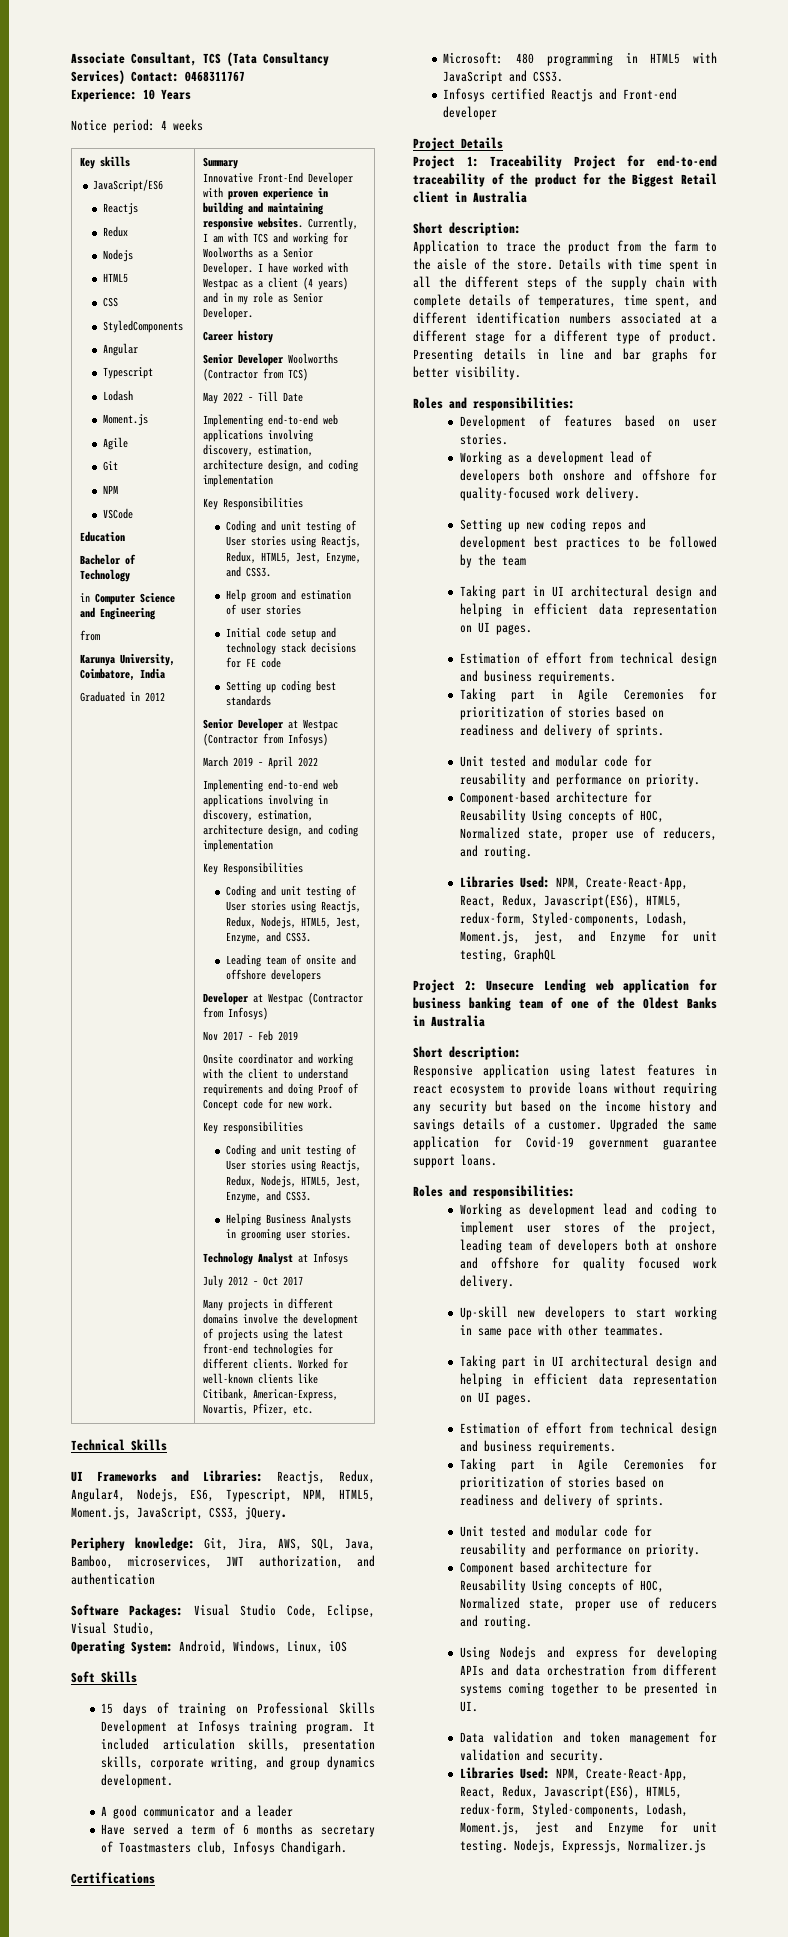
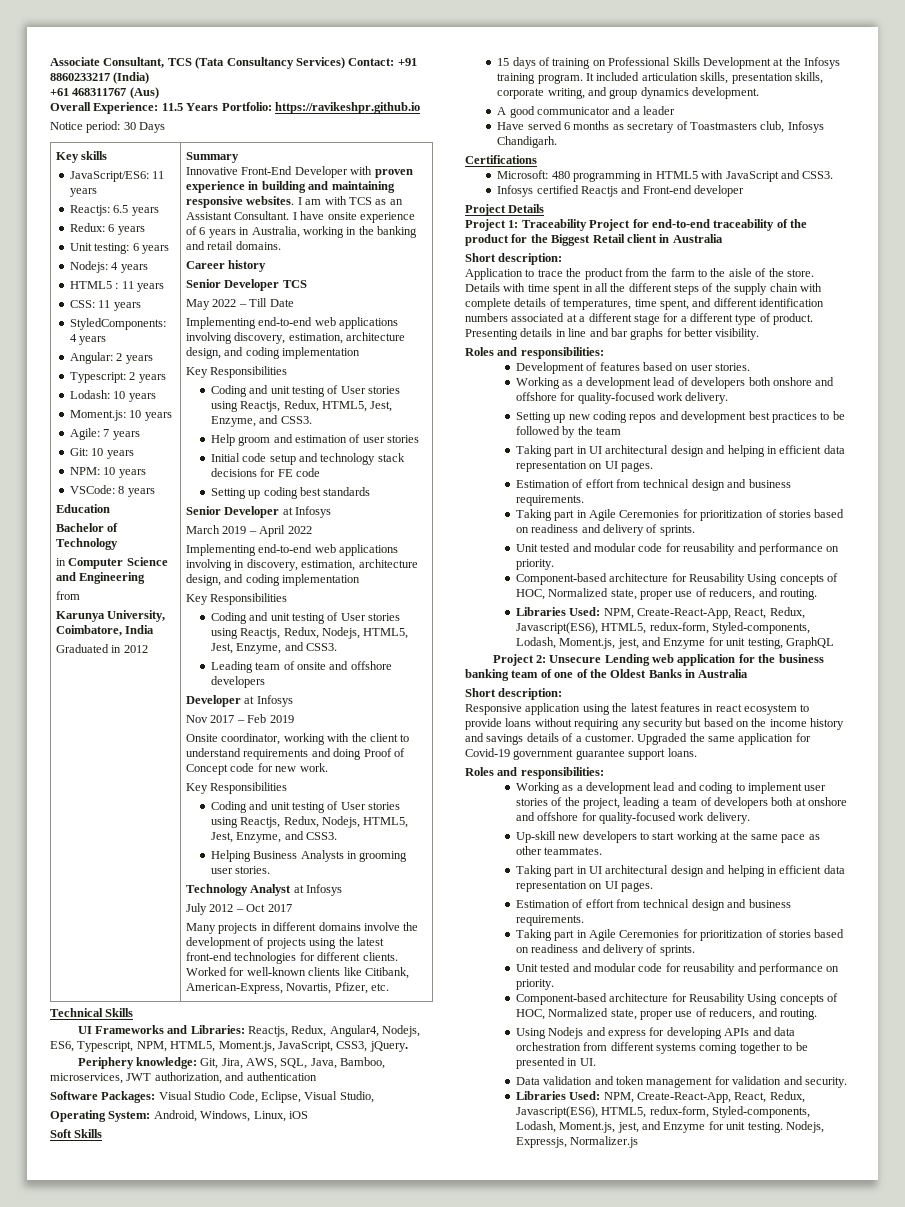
[185,71,245,82] [71,88,155,102] 0468311767 // Experience: 10 -> [397,58,417,66] [50,72,150,84] [50,87,159,99] [50,102,183,114] +91 8860233217 (India) // +61 468311767 (Aus) // Overall Experience: 11.5
(191, 94) none -> [221,102,420,114] Portfolio: https://ravikeshpr.github.io
[161,119,203,131] 4 weeks -> [123,122,166,133] 30 Days
[93,179,164,192] [102,203,138,215] [102,226,128,237] [102,249,133,262] [102,273,128,283] [102,297,118,307] [102,320,183,333] [102,343,138,356] [102,367,153,379] [102,390,133,401] [102,414,148,426] [102,437,128,450] [102,461,118,471] [102,485,118,494] [102,508,133,519] JavaScript/ES6 // Reactjs // Redux // Nodejs // HTML5 // CSS // StyledComponents // Angular // Typescript // Lodash // Moment.js // Agile // Git // NPM // VSCode -> [69,171,165,182] [69,188,97,197] [69,205,159,216] [69,223,145,235] [69,243,169,254] [69,261,148,273] [69,281,164,292] [69,300,141,311] [69,318,166,330] [69,334,107,345] [69,352,153,364] [69,372,166,383] [69,390,156,402] [69,410,172,421] [69,428,140,440] [69,448,134,459] [69,467,146,478] [69,485,155,497] JavaScript/ES6: 11 years // Reactjs: 6.5 years // Redux: 6 years // Unit testing: 6 years // Nodejs: 4 years // HTML5 : 11 years // CSS: 11 years // StyledComponents: 4 years // Angular: 2 years // Typescript: 2 years // Lodash: 10 years // Moment.js: 10 years // Agile: 7 years // Git: 10 years // NPM: 10 years // VSCode: 8 years
[308,217,359,230] Currently, -> (295, 200) none
[273,232,349,245] [203,247,314,258] [203,262,349,275] [203,277,349,290] [203,292,324,305] [203,307,254,320] and working for Woolworths as a Senior Developer. I have worked with Westpac as a client (4 years) and in my role as Senior Developer. -> [375,199,403,205] [186,211,415,223] [186,226,418,238] [186,241,281,250] as an Assistant Consultant. I have onsite experience of 6 years in Australia, working in the banking and retail domains.
[288,353,339,364] [203,368,309,381] Woolworths (Contractor from TCS) -> [282,280,307,288] TCS
[303,719,339,731] [203,733,329,746] Westpac (Contractor from Infosys) -> [295,506,332,518] Infosys
[268,992,364,1005] [203,1007,269,1020] Westpac (Contractor from Infosys) -> [256,695,293,707] Infosys
[238,1053,314,1064] coordinator and -> [221,733,281,745] coordinator,
[223,1121,304,1134] responsibilities -> [210,782,288,794] Responsibilities
(189, 1727) none -> [785,57,801,66] the
[177,1823,236,1835] a term of -> (562, 125) none
(717, 985) none -> [758,654,776,663] the
(590, 1071) none -> [612,703,628,712] the
(522, 1211) none -> [576,785,583,791] a
[563,1223,600,1233] stores -> [515,798,548,806] stories
(502, 1246) none -> [662,800,669,806] a
[582,1257,680,1271] quality focused -> [599,812,677,824] quality-focused
[459,1324,472,1335] in -> [720,831,748,840] at the
[537,1324,562,1335] with -> [808,834,820,840] as
[459,1561,550,1575] Component based -> [515,993,607,1005] Component-based
[669,1597,717,1609] reducers -> [709,1008,756,1020] reducers,
[535,1821,560,1835] jest -> [617,1122,639,1133] jest,

